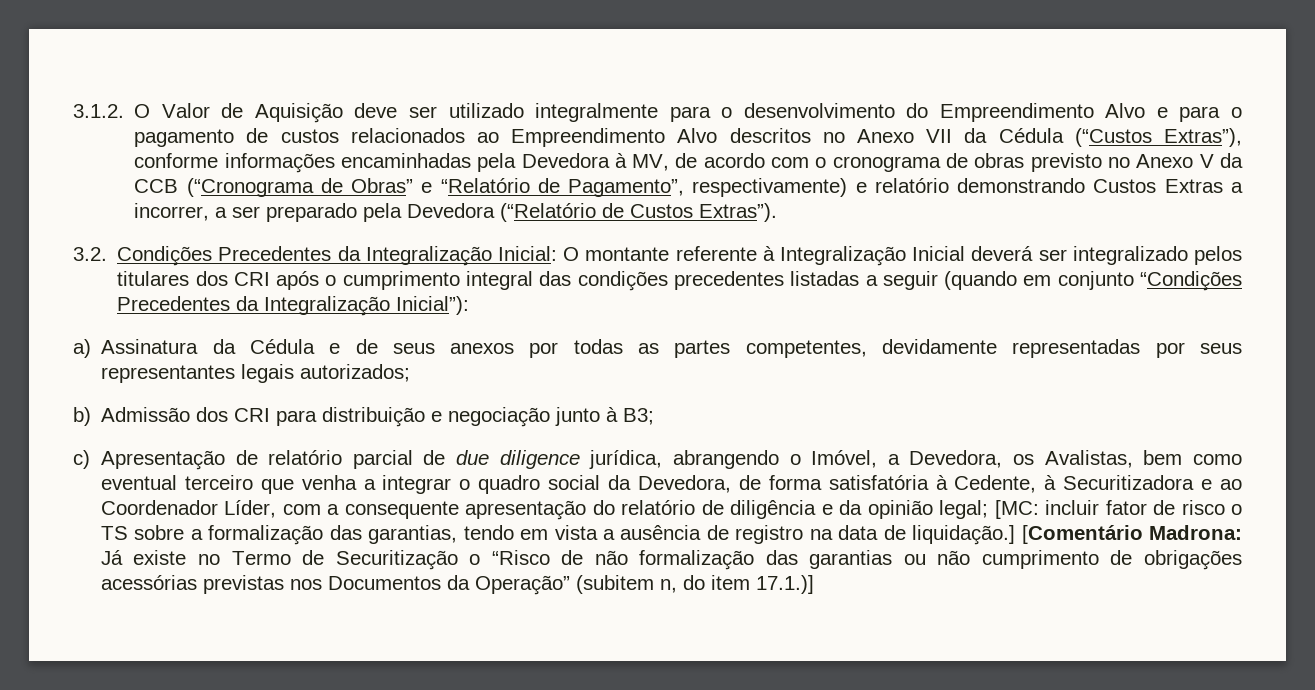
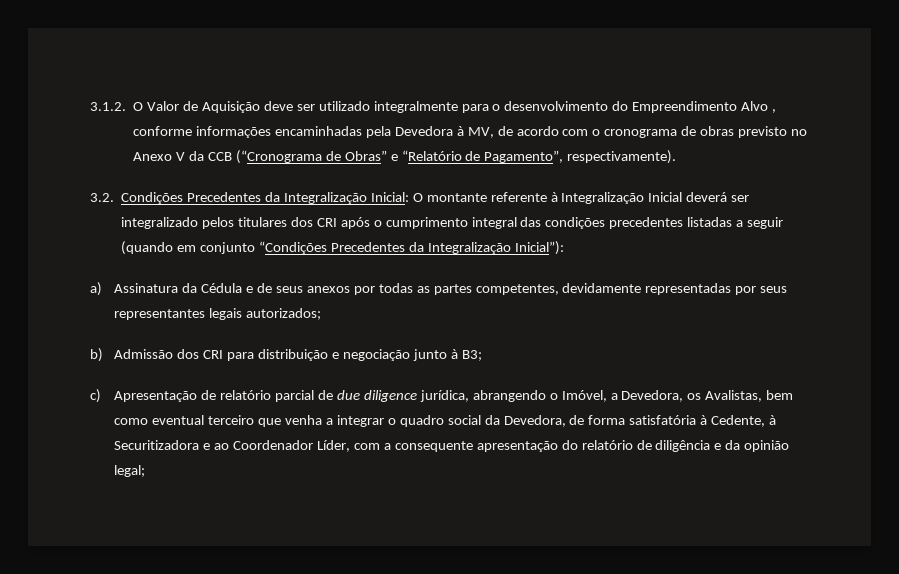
[1156,106,1242,122] [134,128,1242,147] e para o pagamento de custos relacionados ao Empreendimento Alvo descritos no Anexo VII da Cédula (“Custos Extras”), -> [772,109,777,113] ,
[692,178,1243,197] [134,203,778,222] respectivamente) e relatório demonstrando Custos Extras a incorrer, a ser preparado pela Devedora (“Relatório de Custos Extras”). -> [567,150,677,164] respectivamente).
[994,500,1243,519] [100,525,1243,545] [100,550,1242,570] [100,575,814,595] [MC: incluir fator de risco o TS sobre a formalização das garantias, tendo em vista a ausência de registro na data de liquidação.] [Comentário Madrona: Já existe no Termo de Securitização o “Risco de não formalização das garantias ou não cumprimento de obrigações acessórias previstas nos Documentos da Operação” (subitem n, do item 17.1.)] -> (146, 471) none

